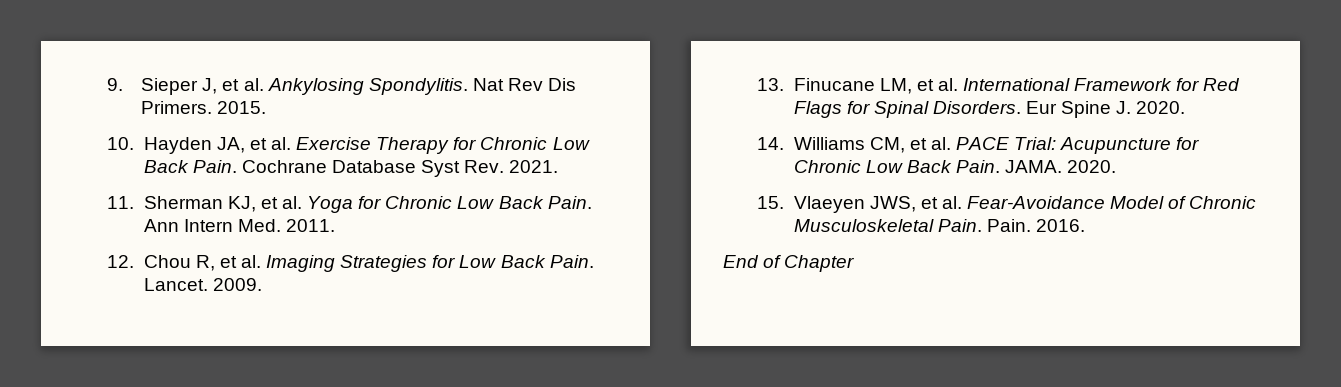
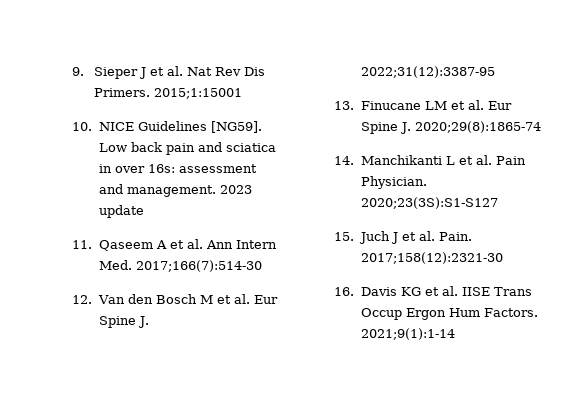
[202,78,468,95] J, et al. Ankylosing Spondylitis. -> [138,66,183,79] J et al.
[217,101,267,114] 2015. -> [153,88,242,99] 2015;1:15001
[143,137,590,154] [143,160,559,177] [107,196,592,213] Hayden JA, et al. Exercise Therapy for Chronic Low Back Pain. Cochrane Database Syst Rev. 2021. // 11. Sherman KJ, et al. Yoga for Chronic Low Back Pain. -> [98,121,262,133] [98,142,276,155] [98,164,257,173] [98,184,252,197] [98,205,144,218] [72,239,203,251] NICE Guidelines [NG59]. Low back pain and sciatica in over 16s: assessment and management. 2023 update // 11. Qaseem A et al.
[285,219,335,232] 2011. -> [135,260,262,272] 2017;166(7):514-30
[143,255,594,272] [143,278,262,291] Chou R, et al. Imaging Strategies for Low Back Pain. Lancet. 2009. -> [97,294,278,304] [98,316,149,328] [360,66,495,78] Van den Bosch M et al. Eur Spine J. 2022;31(12):3387-95
[879,78,1241,94] [793,101,1186,118] LM, et al. International Framework for Red Flags for Spinal Disorders. Eur Spine J. 2020. -> [424,100,512,110] [360,121,541,134] LM et al. Eur Spine J. 2020;29(8):1865-74
[793,137,1200,154] [793,160,1117,173] [757,196,1257,213] [793,219,1085,232] [723,255,855,272] Williams CM, et al. PACE Trial: Acupuncture for Chronic Low Back Pain. JAMA. 2020. // 15. Vlaeyen JWS, et al. Fear-Avoidance Model of Chronic Musculoskeletal Pain. Pain. 2016. // End of Chapter -> [360,155,526,165] [360,176,427,189] [360,197,498,209] [334,231,472,244] [360,252,503,264] [334,286,532,296] [360,308,538,320] [360,328,455,340] Manchikanti L et al. Pain Physician. 2020;23(3S):S1-S127 // 15. Juch J et al. Pain. 2017;158(12):2321-30 // 16. Davis KG et al. IISE Trans Occup Ergon Hum Factors. 2021;9(1):1-14

